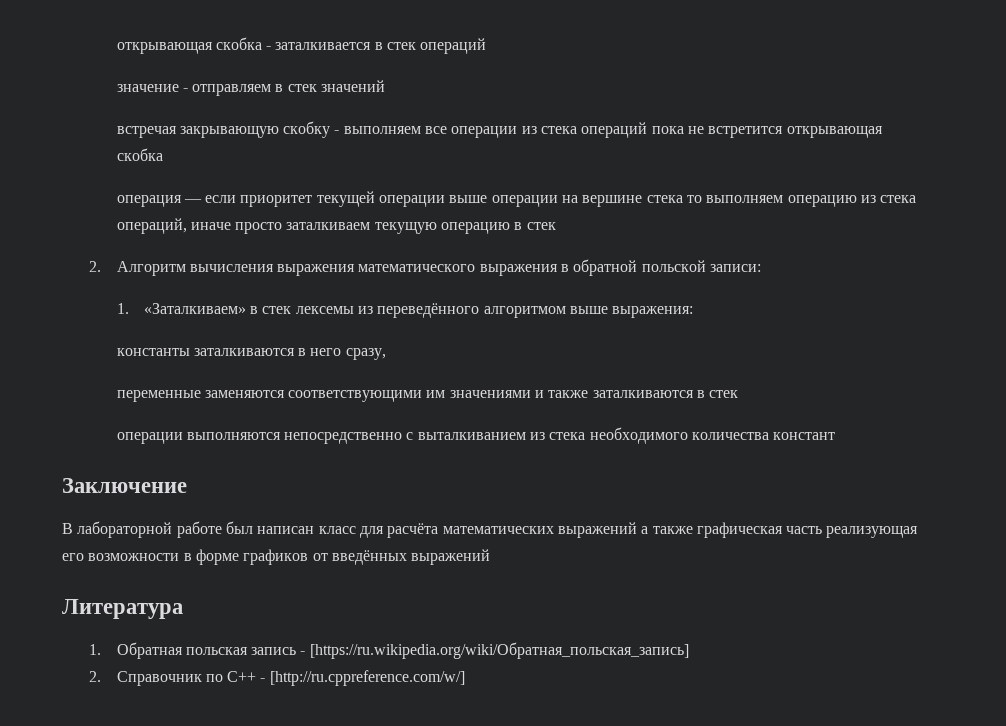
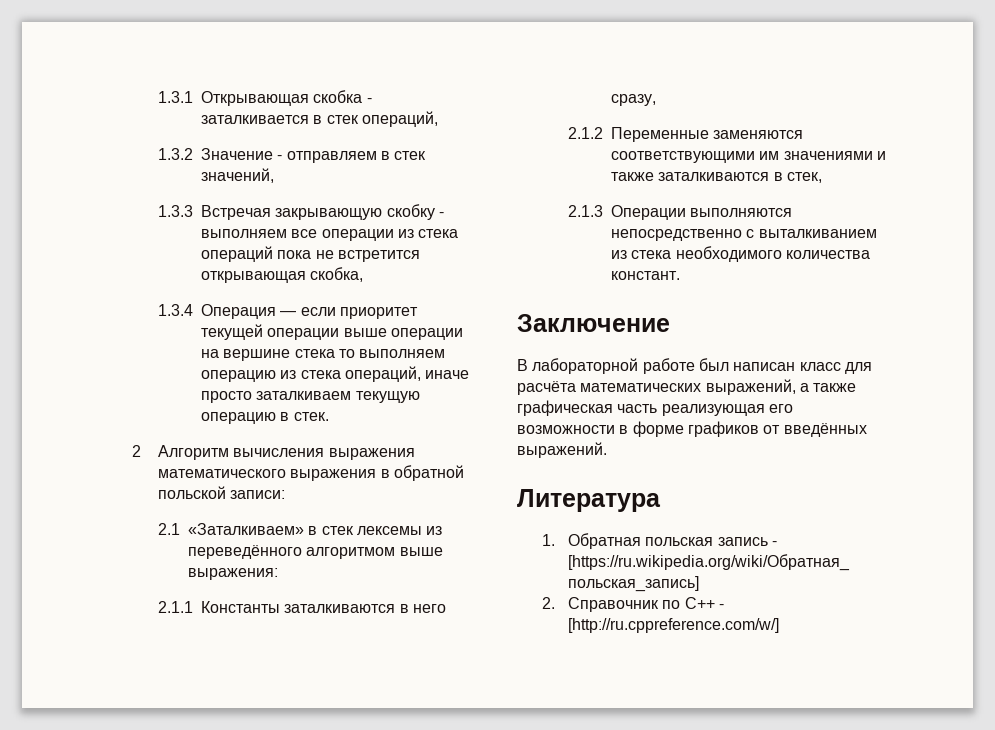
[116,42,213,54] открывающая -> [157,91,309,106] 1.3.1 Открывающая
[420,38,487,54] [116,84,179,92] операций // значение -> [361,111,438,127] [157,148,273,160] операций, // 1.3.2 Значение
[321,80,386,92] [116,126,177,138] значений // встречая -> [200,168,274,183] [157,205,271,220] значений, // 1.3.3 Встречая
[116,148,163,161] [116,195,182,207] скобка // операция -> [310,267,364,282] [157,304,276,319] скобка, // 1.3.4 Операция
[526,222,556,230] [89,261,102,272] стек // 2. -> [293,412,329,421] [132,445,142,457] стек. // 2
[116,303,129,314] 1. -> [157,523,180,535] 2.1
[116,348,190,356] константы -> [157,601,280,613] 2.1.1 Константы
[116,390,201,402] переменные -> [567,127,709,142] 2.1.2 Переменные
[709,390,739,398] [116,432,183,444] стек // операции -> [786,172,822,183] [567,205,686,220] стек, // 2.1.3 Операции
[773,432,836,440] констант -> [610,271,680,280] констант.
[557,522,637,538] выражений -> [705,379,796,395] выражений,
[411,549,491,565] выражений -> [517,442,607,458] выражений.

